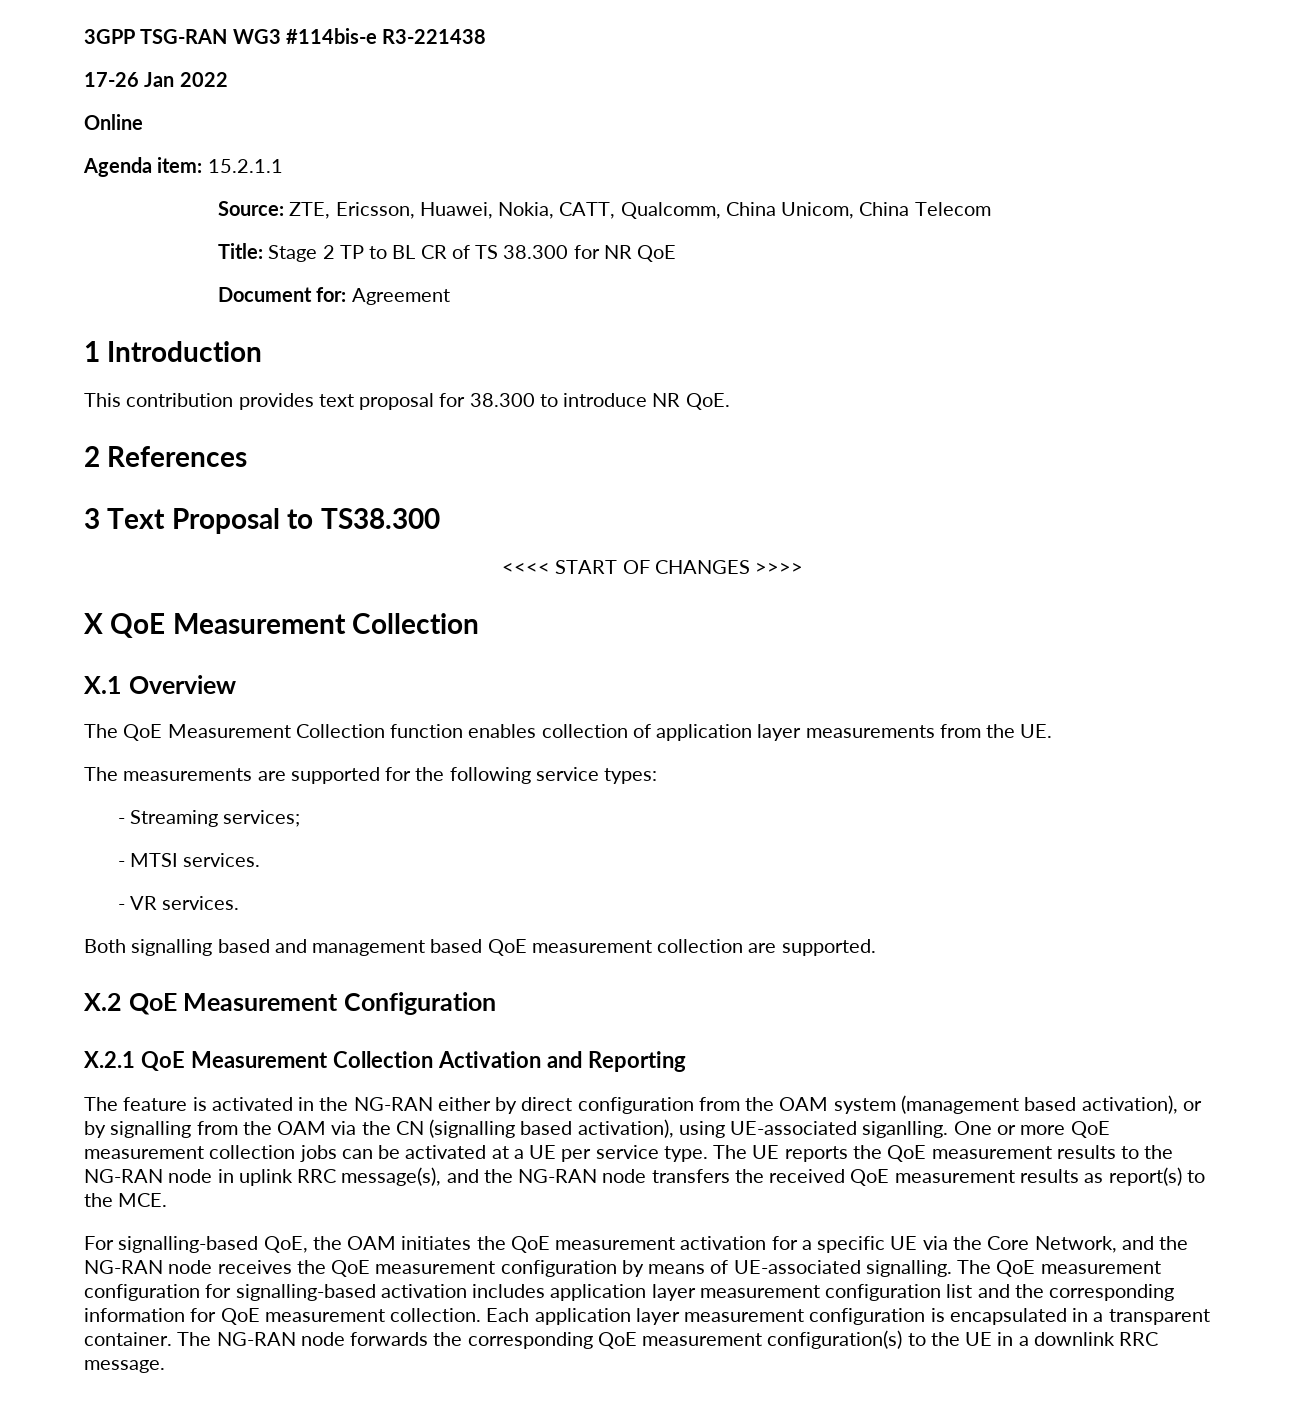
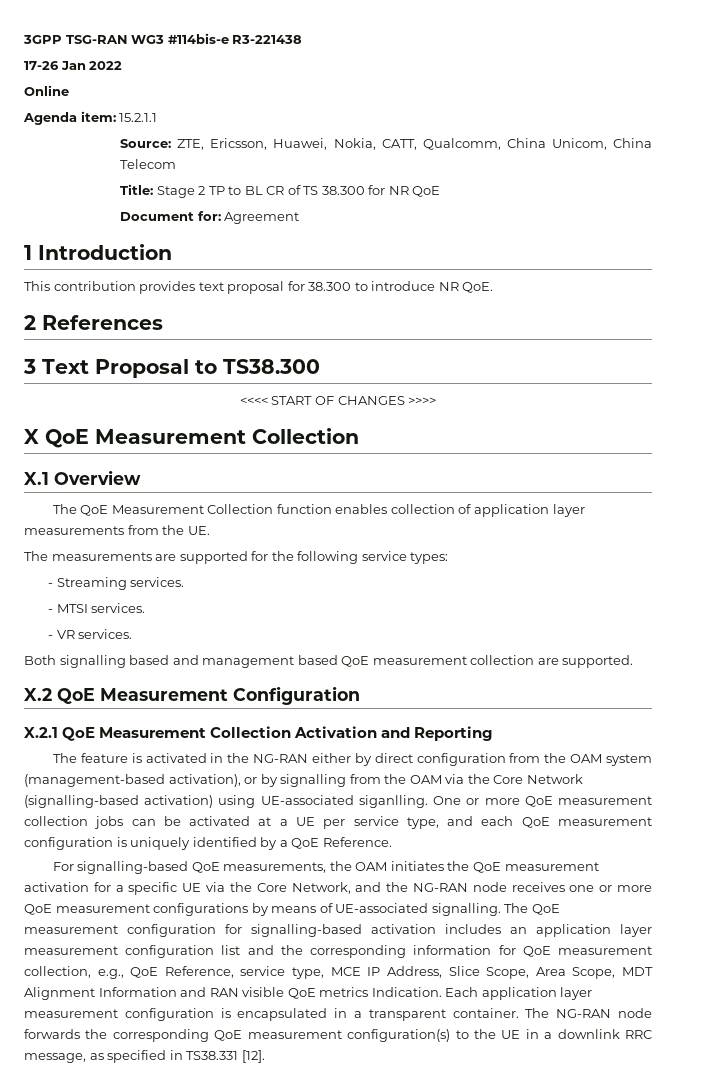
[223,810,301,827] services; -> [130,577,185,587] services.
[900,1095,1077,1114] (management based -> [24,774,165,787] (management-based
[395,1119,674,1138] CN (signalling based activation), -> [493,774,583,784] [24,795,214,808] Core Network (signalling-based activation)
[663,1145,1174,1162] [84,1167,1205,1186] [84,1193,168,1207] type. The UE reports the QoE measurement results to the NG-RAN node in uplink RRC message(s), and the NG-RAN node transfers the received QoE measurement results as report(s) to the MCE. -> [406,816,652,829] [24,837,392,850] type, and each QoE measurement configuration is uniquely identified by a QoE Reference.
[263,1236,308,1253] QoE, -> [191,862,327,873] QoE measurements,
[296,1260,617,1277] the QoE measurement configuration -> [569,885,652,892] [24,903,249,916] one or more QoE measurement configurations
(546, 1291) none -> [510,927,527,934] an
[390,1308,482,1322] collection. -> [24,966,654,979] [24,987,442,1000] collection, e.g., QoE Reference, service type, MCE IP Address, Slice Scope, Area Scope, MDT Alignment Information and RAN visible QoE metrics Indication.
[84,1360,165,1373] message. -> [24,1050,265,1063] message, as specified in TS38.331 [12].

